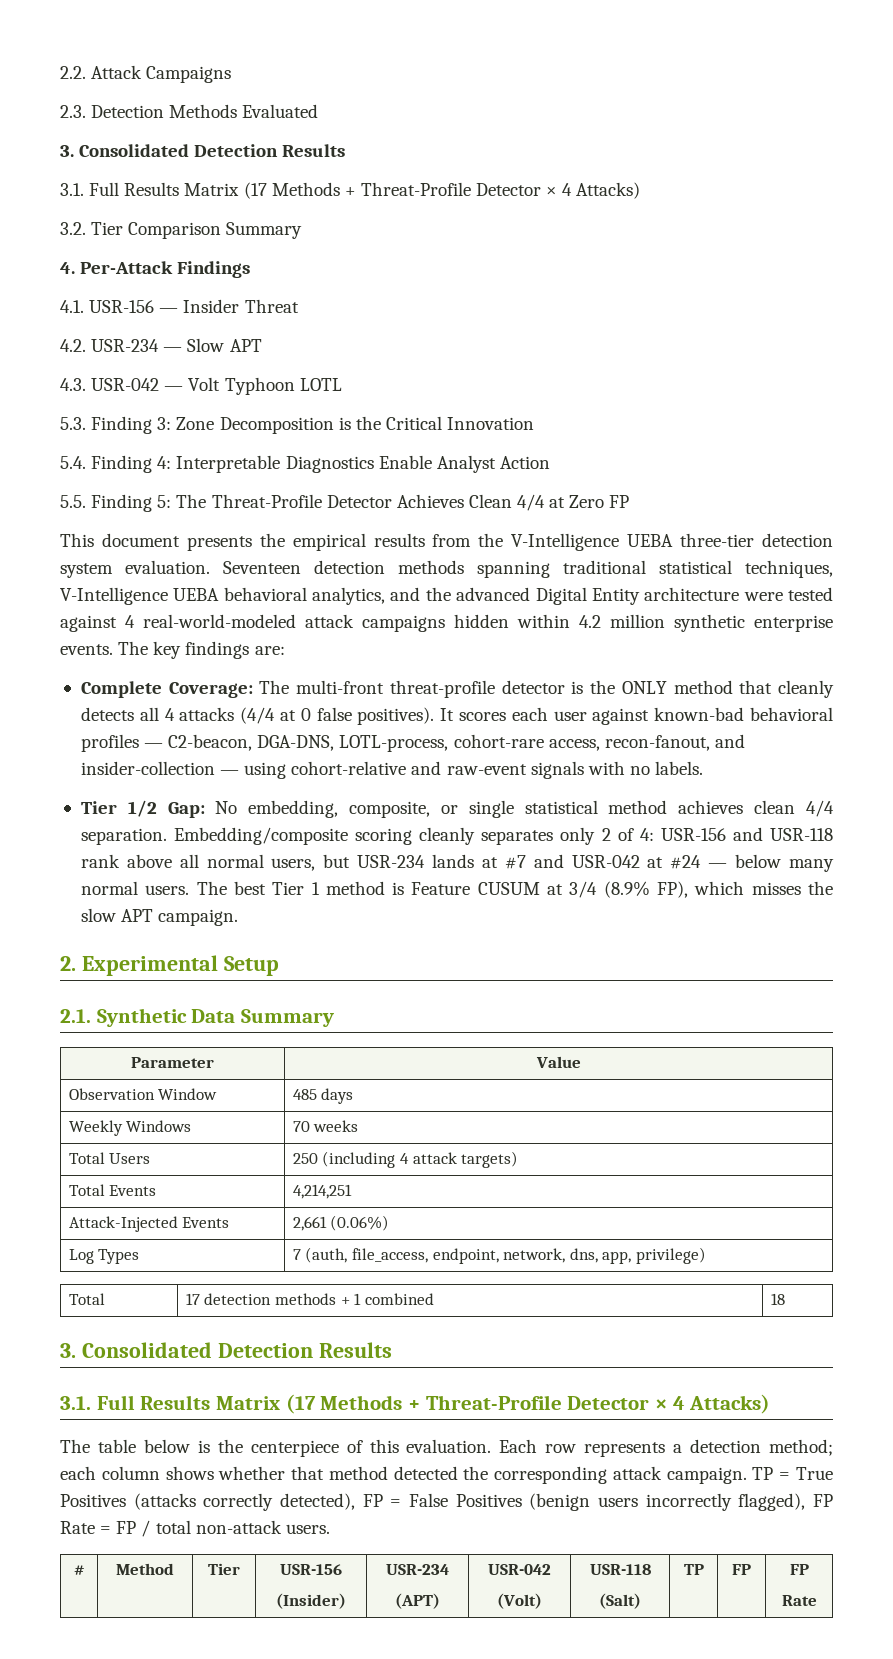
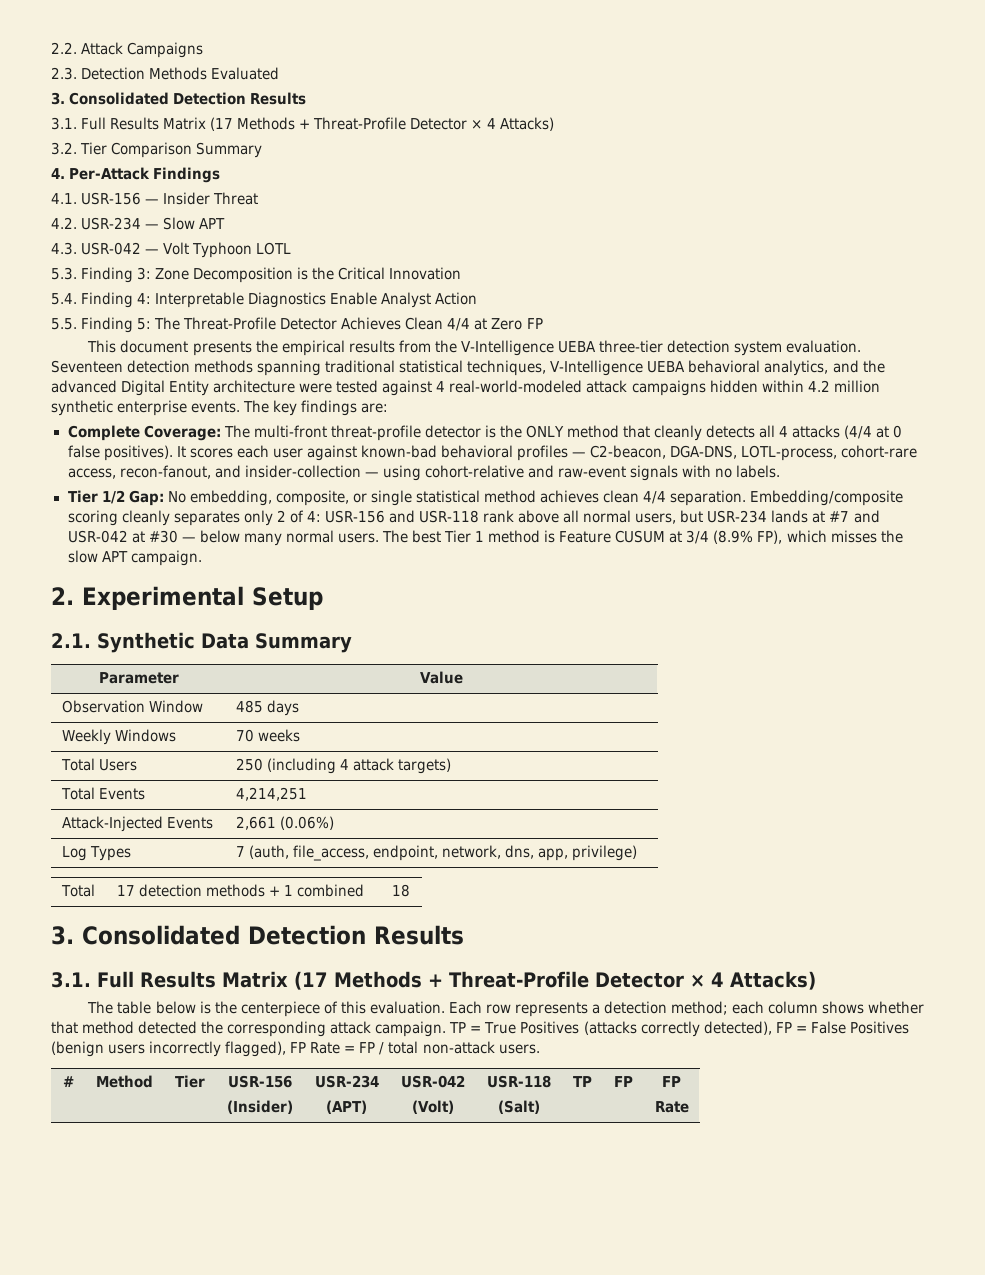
[670,855,702,869] #24 -> [148,530,178,543] #30

